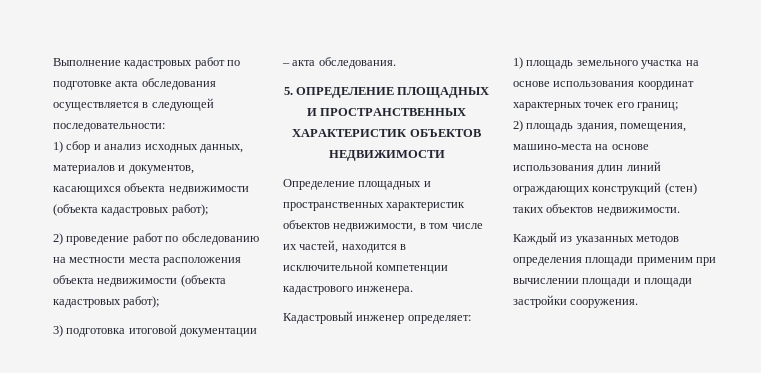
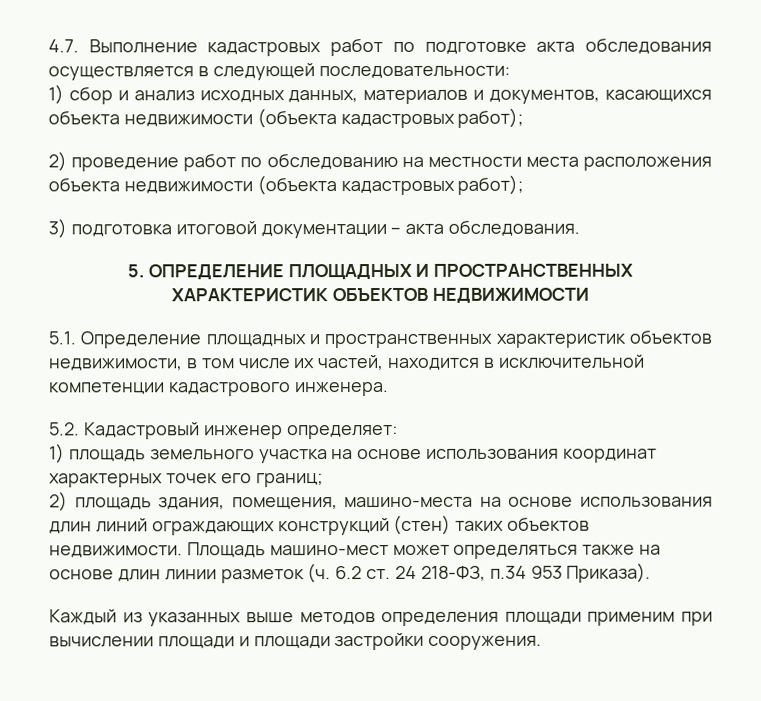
(53, 62) none -> [48,39,79,53] 4.7.
(445, 155) none -> [48,331,76,345] 5.1.
(414, 290) none -> [49,422,80,436] 5.2.
(680, 211) none -> [186,542,662,559] [49,562,652,584] Площадь машино-мест может определяться также на основе длин линии разметок (ч. 6.2 ст. 24 218-ФЗ, п.34 953 Приказа).
(634, 240) none -> [245,612,294,623] выше

